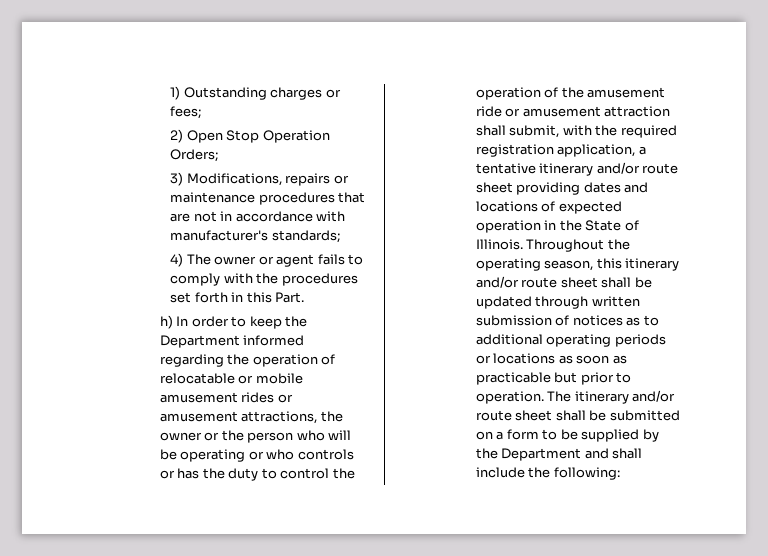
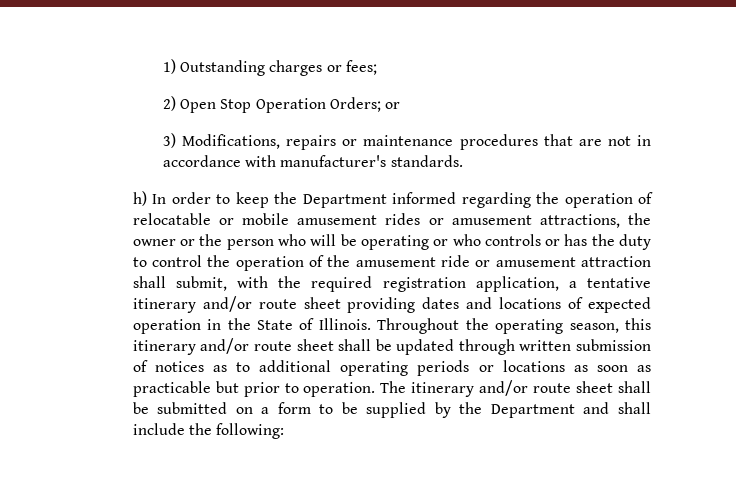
(218, 155) none -> [384,102,400,109] or
[271,230,340,243] [170,253,364,267] [170,273,358,286] [170,292,305,303] standards; // 4) The owner or agent fails to comply with the procedures set forth in this Part. -> [390,155,463,167] standards.

